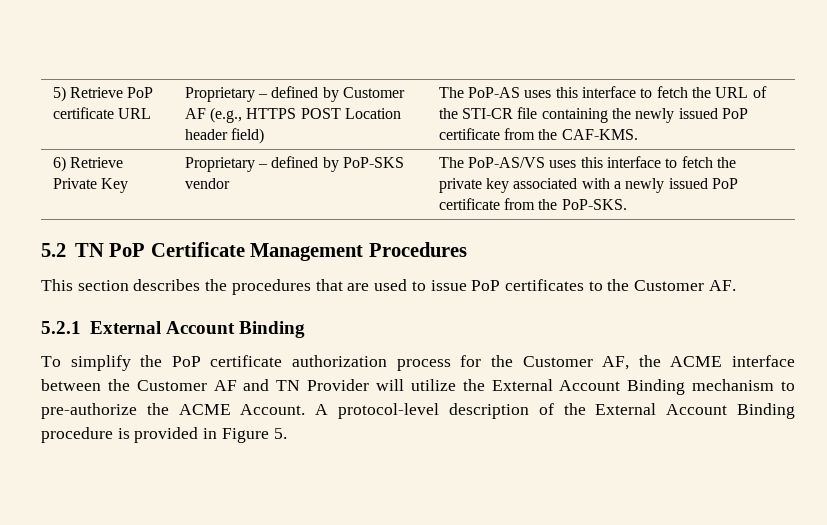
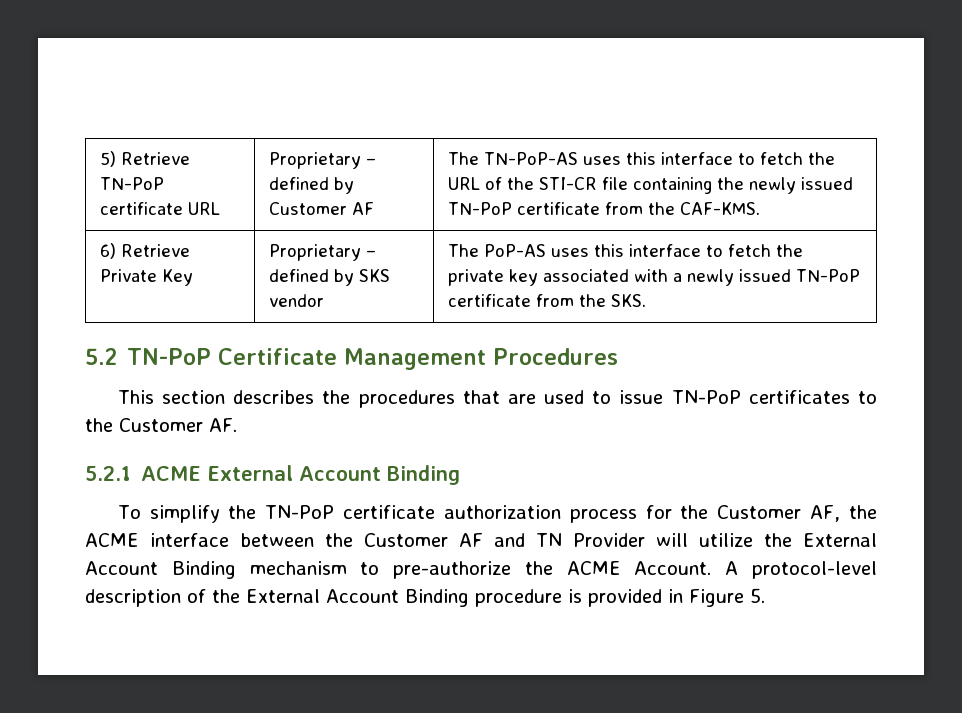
[127,87,154,98] PoP -> [100,177,165,190] TN-PoP
[210,107,402,123] [184,128,265,144] [438,87,521,98] (e.g., HTTPS POST Location header field) | The PoP-AS -> [448,152,579,165] | The TN-PoP-AS
[721,108,748,119] PoP -> [448,202,513,215] TN-PoP
[343,157,405,168] PoP-SKS -> [359,269,391,282] SKS
[468,157,546,168] PoP-AS/VS -> [484,244,547,257] PoP-AS
[711,178,738,189] [438,198,627,210] PoP certificate from the PoP-SKS. -> [796,269,861,282] [448,294,647,307] TN-PoP certificate from the SKS.
[74,243,146,257] TN PoP -> [127,348,212,365] TN-PoP
[471,280,501,291] PoP -> [671,390,741,404] TN-PoP
(81, 327) none -> [141,466,202,481] ACME
[171,356,201,367] PoP -> [265,505,335,519] TN-PoP

